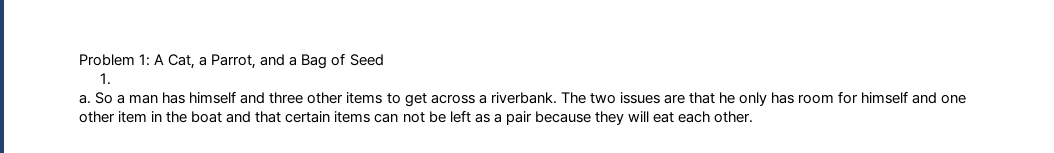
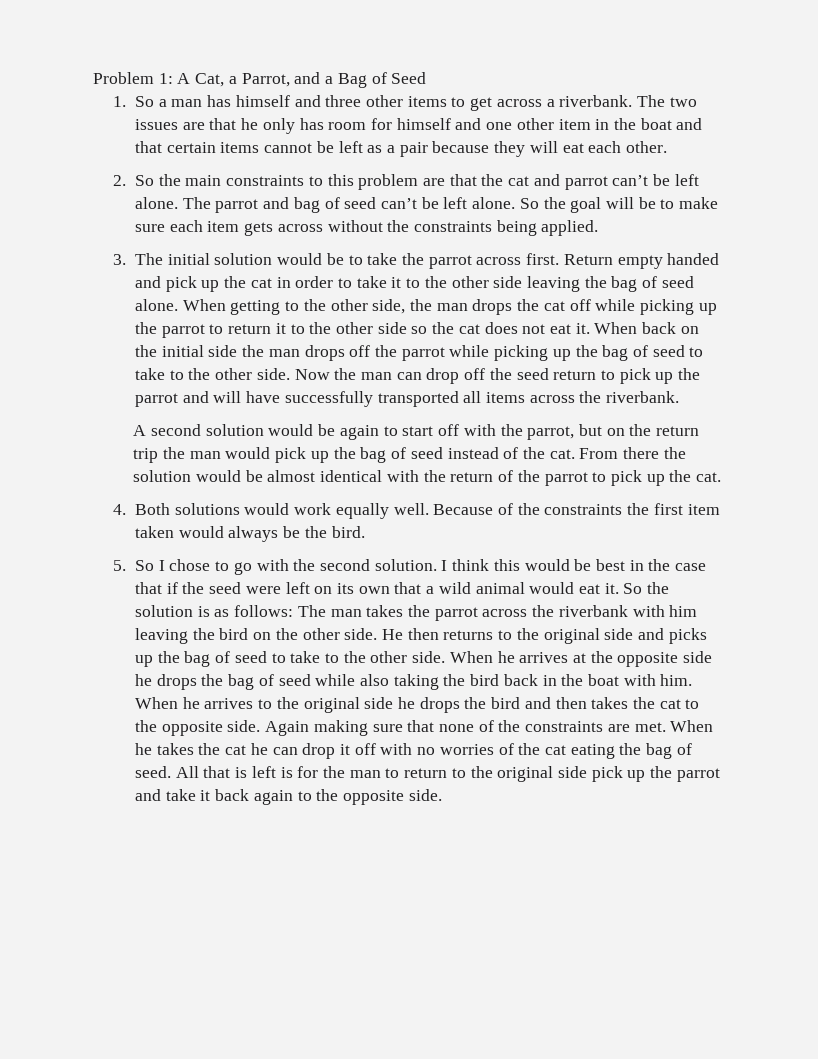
[79,94,91,104] // a. -> (127, 101) none
[374,112,425,123] can not -> [264,143,313,153] cannot
(754, 117) none -> [113,174,699,190] [134,197,719,213] [134,220,599,236] [113,253,720,269] [134,276,694,292] [134,299,717,315] [134,322,699,338] [134,345,704,361] [134,368,701,384] [134,391,680,407] [133,424,700,440] [133,447,686,463] [133,470,722,486] [113,503,720,519] [134,526,365,542] [113,559,707,575] [134,582,670,594] [134,605,698,621] [134,628,707,644] [134,651,713,667] [134,674,693,690] [134,697,700,713] [134,720,714,736] [134,743,692,759] [134,766,720,782] [134,789,442,805] // 2. So the main constraints to this problem are that the cat and parrot can’t be left alone. The parrot and bag of seed can’t be left alone. So the goal will be to make sure each item gets across without the constraints being applied. // 3. The initial solution would be to take the parrot across first. Return empty handed and pick up the cat in order to take it to the other side leaving the bag of seed alone. When getting to the other side, the man drops the cat off while picking up the parrot to return it to the other side so the cat does not eat it. When back on the initial side the man drops off the parrot while picking up the bag of seed to take to the other side. Now the man can drop off the seed return to pick up the parrot and will have successfully transported all items across the riverbank. // A second solution would be again to start off with the parrot, but on the return trip the man would pick up the bag of seed instead of the cat. From there the solution would be almost identical with the return of the parrot to pick up the cat. // 4. Both solutions would work equally well. Because of the constraints the first item taken would always be the bird. // 5. So I chose to go with the second solution. I think this would be best in the case that if the seed were left on its own that a wild animal would eat it. So the solution is as follows: The man takes the parrot across the riverbank with him leaving the bird on the other side. He then returns to the original side and picks up the bag of seed to take to the other side. When he arrives at the opposite side he drops the bag of seed while also taking the bird back in the boat with him. When he arrives to the original side he drops the bird and then takes the cat to the opposite side. Again making sure that none of the constraints are met. When he takes the cat he can drop it off with no worries of the cat eating the bag of seed. All that is left is for the man to return to the original side pick up the parrot and take it back again to the opposite side.

